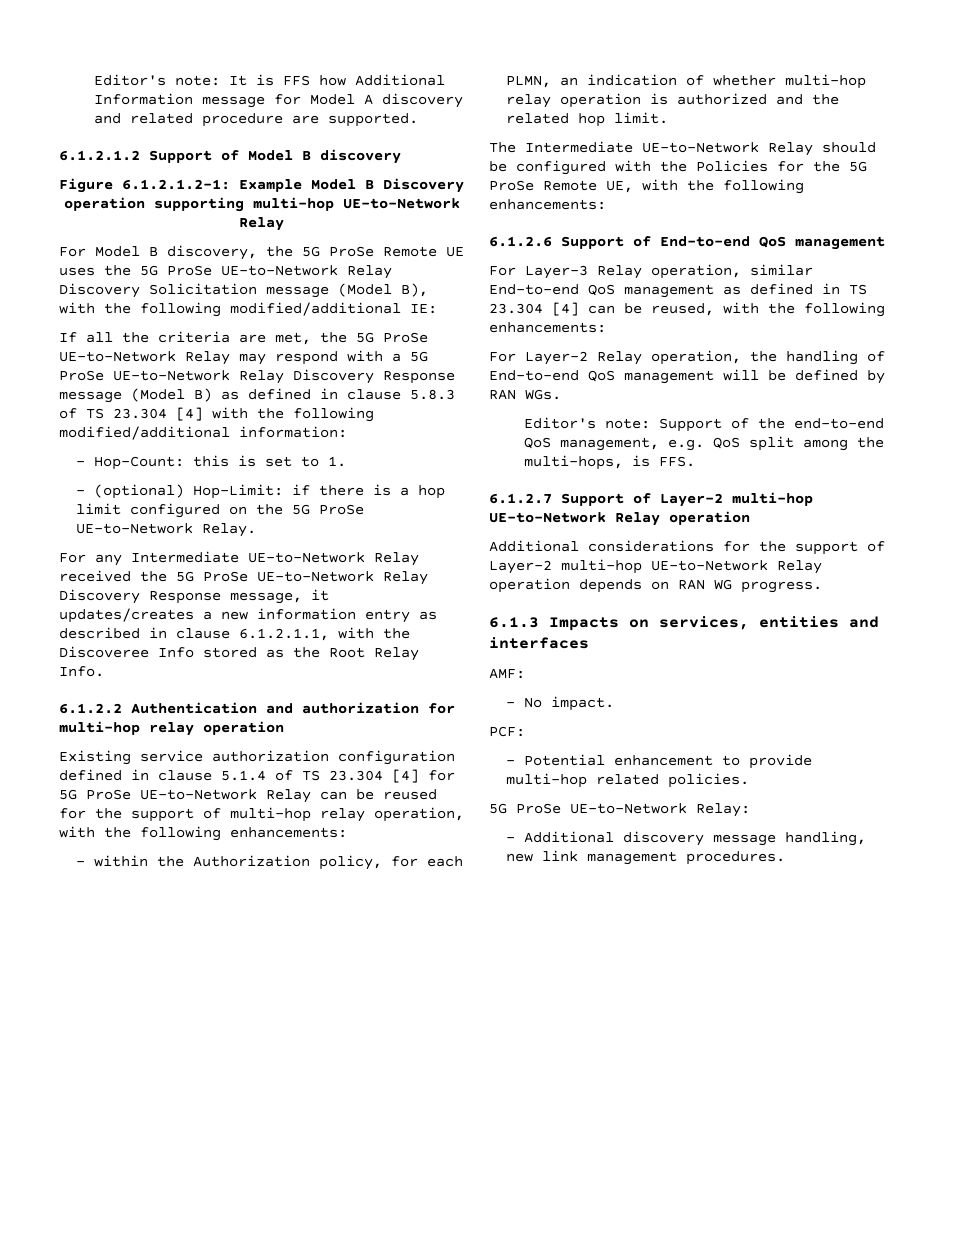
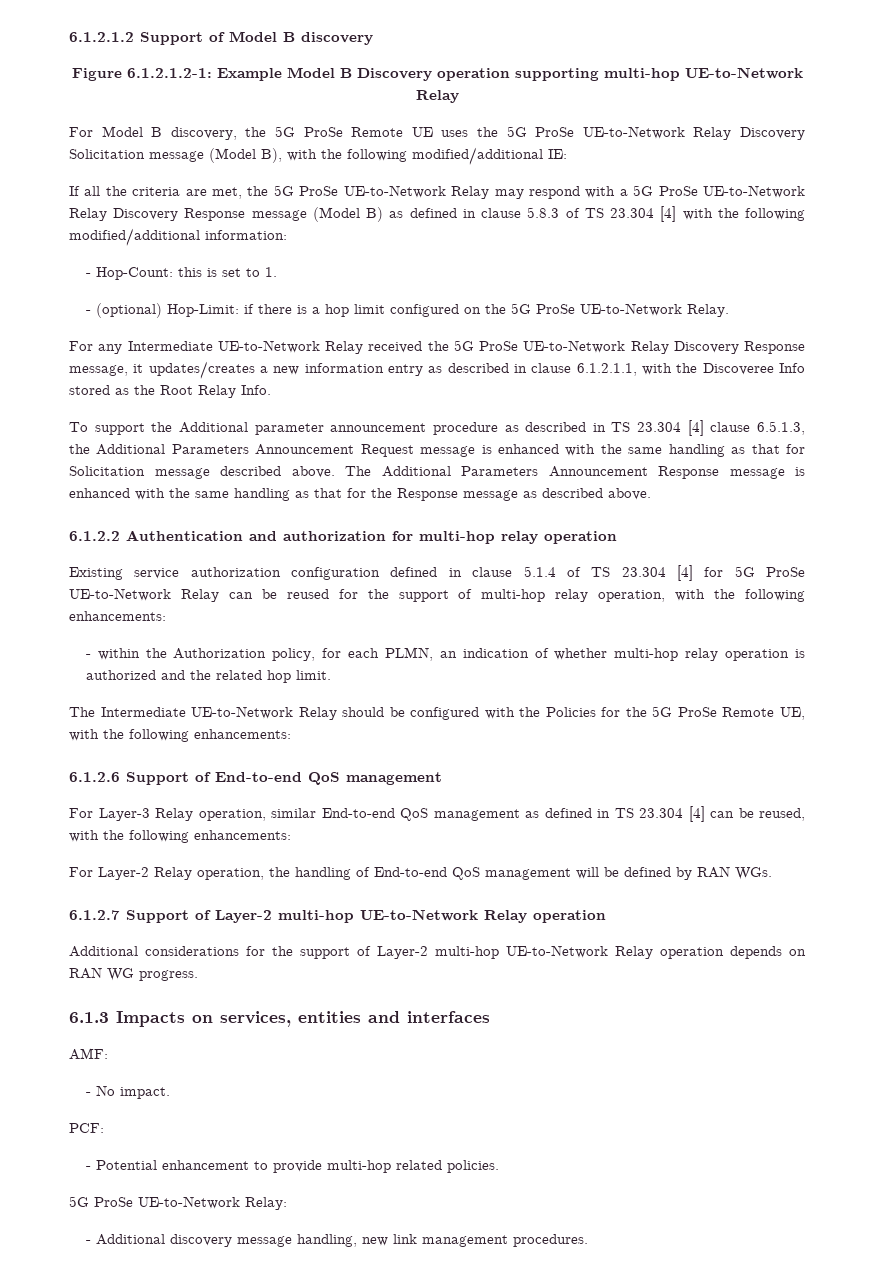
[93,74,445,86] [93,93,463,108] [93,113,418,127] Editor's note: It is FFS how Additional Information message for Model A discovery and related procedure are supported. // -> (69, 37) none
(104, 671) none -> [69,420,805,436] [69,444,806,457] [69,466,805,479] [69,488,651,501] // To support the Additional parameter announcement procedure as described in TS 23.304 [4] clause 6.5.1.3, the Additional Parameters Announcement Request message is enhanced with the same handling as that for Solicitation message described above. The Additional Parameters Announcement Response message is enhanced with the same handling as that for the Response message as described above.
[523,417,884,432] [523,436,884,451] [523,455,695,470] // Editor's note: Support of the end-to-end QoS management, e.g. QoS split among the multi-hops, is FFS. -> (772, 873) none

